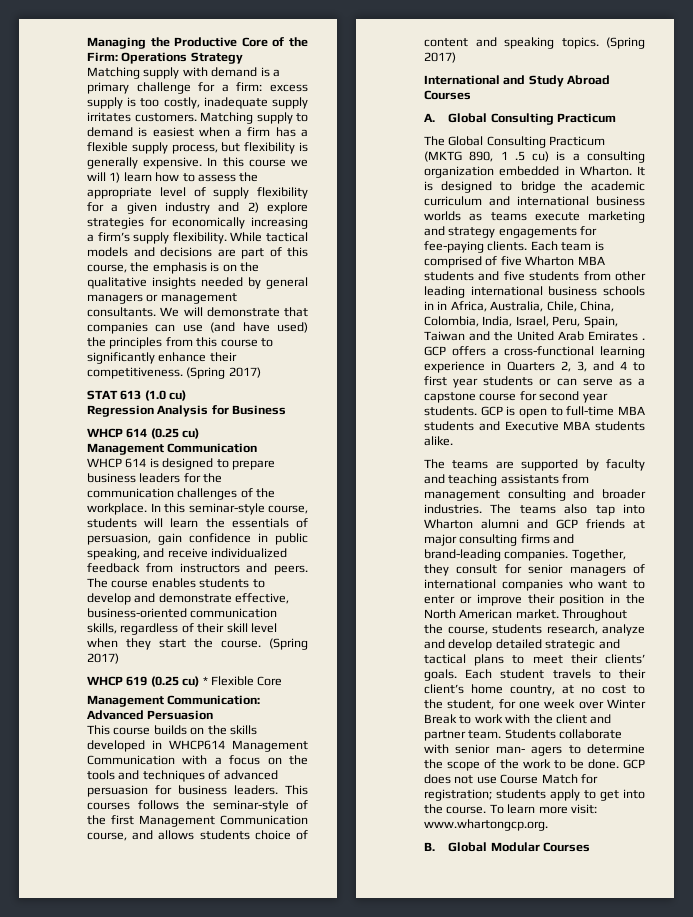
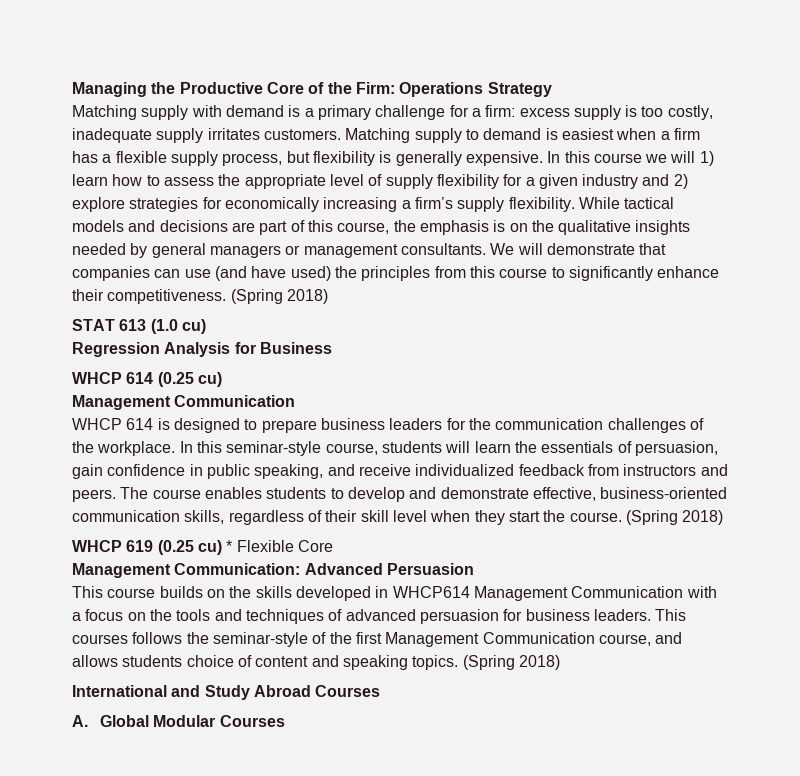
[228,367,261,378] 2017) -> [286,289,328,304] 2018)
[87,653,119,664] 2017) -> [682,510,724,525] 2018)
[424,52,456,63] 2017) -> [518,655,560,670] 2018)
[490,113,617,125] [424,136,606,148] [424,151,645,163] [424,166,645,178] [424,181,645,193] [424,196,645,206] [424,211,645,223] [424,226,598,238] [424,241,604,253] [424,256,605,268] [424,271,646,281] [424,286,645,298] [424,301,614,312] [424,316,618,328] [424,331,645,341] [424,346,645,358] [424,361,645,373] [424,376,645,388] [424,391,608,403] [424,406,645,418] [424,421,645,431] [424,436,453,446] [424,459,645,471] [424,474,590,486] [424,489,646,501] [424,504,645,516] [424,519,645,529] [424,534,575,546] [424,549,626,561] [424,564,645,576] [424,579,645,591] [424,594,645,606] [424,609,628,621] [424,624,645,636] [424,639,620,651] [424,654,645,666] [424,669,646,681] [424,684,645,696] [424,699,646,710] [424,714,612,724] [424,729,623,741] [424,744,645,756] [424,759,645,771] [424,774,598,784] [424,789,645,801] [424,804,597,814] [424,819,548,831] [424,842,488,852] Consulting Practicum // The Global Consulting Practicum (MKTG 890, 1 .5 cu) is a consulting organization embedded in Wharton. It is designed to bridge the academic curriculum and international business worlds as teams execute marketing and strategy engagements for fee-paying clients. Each team is comprised of five Wharton MBA students and five students from other leading international business schools in in Africa, Australia, Chile, China, Colombia, India, Israel, Peru, Spain, Taiwan and the United Arab Emirates . GCP offers a cross-functional learning experience in Quarters 2, 3, and 4 to first year students or can serve as a capstone course for second year students. GCP is open to full-time MBA students and Executive MBA students alike. // The teams are supported by faculty and teaching assistants from management consulting and broader industries. The teams also tap into Wharton alumni and GCP friends at major consulting firms and brand-leading companies. Together, they consult for senior managers of international companies who want to enter or improve their position in the North American market. Throughout the course, students research, analyze and develop detailed strategic and tactical plans to meet their clients’ goals. Each student travels to their client’s home country, at no cost to the student, for one week over Winter Break to work with the client and partner team. Students collaborate with senior man- agers to determine the scope of the work to be done. GCP does not use Course Match for registration; students apply to get into the course. To learn more visit: www.whartongcp.org. // B. Global -> (149, 721) none

